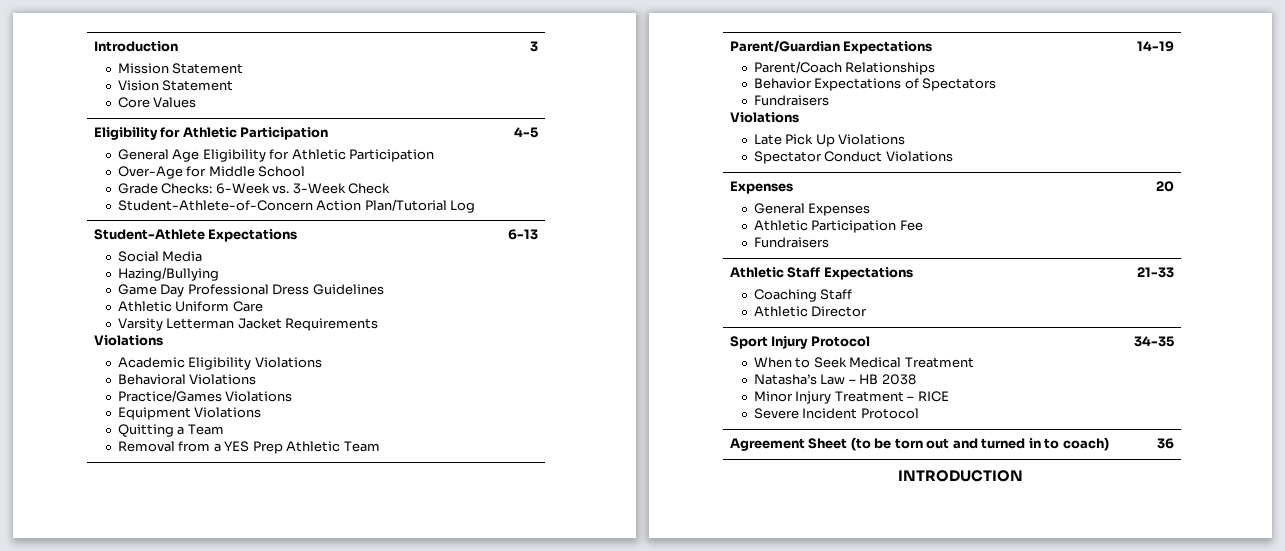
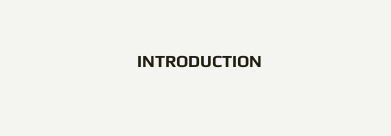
[93,41,178,52] [117,63,244,74] [117,80,234,91] [117,97,197,108] [530,41,539,52] [93,127,329,140] [117,149,435,162] [117,166,306,179] [117,183,391,194] [117,199,476,213] [514,127,539,138] [93,229,298,242] [117,251,203,262] [117,267,219,281] [117,284,384,297] [117,301,263,312] [117,318,379,331] [93,335,163,346] [117,357,322,370] [117,374,257,385] [117,390,293,402] [117,407,262,420] [117,424,224,437] [117,441,380,454] [508,229,539,240] [729,40,933,54] [753,61,936,75] [753,78,997,91] [753,95,829,106] [729,112,799,123] [753,134,906,147] [753,151,953,164] [1137,41,1175,52] [729,181,793,194] [753,203,871,216] [753,220,923,233] [753,237,829,248] [1156,181,1175,192] [729,267,913,280] [753,289,853,302] [753,306,868,317] [1137,267,1175,278] [729,335,870,349] [753,357,974,368] [753,374,916,385] [753,391,949,404] [753,408,919,419] [1134,336,1175,347] [729,437,1109,451] [1157,438,1175,449] Introduction // Mission Statement // Vision Statement // Core Values | 3 // Eligibility for Athletic Participation // General Age Eligibility for Athletic Participation // Over-Age for Middle School // Grade Checks: 6-Week vs. 3-Week Check // Student-Athlete-of-Concern Action Plan/Tutorial Log | 4-5 // Student-Athlete Expectations // Social Media // Hazing/Bullying // Game Day Professional Dress Guidelines // Athletic Uniform Care // Varsity Letterman Jacket Requirements // Violations // Academic Eligibility Violations // Behavioral Violations // Practice/Games Violations // Equipment Violations // Quitting a Team // Removal from a YES Prep Athletic Team | 6-13 // Parent/Guardian Expectations // Parent/Coach Relationships // Behavior Expectations of Spectators // Fundraisers // Violations // Late Pick Up Violations // Spectator Conduct Violations | 14-19 // Expenses // General Expenses // Athletic Participation Fee // Fundraisers | 20 // Athletic Staff Expectations // Coaching Staff // Athletic Director | 21-33 // Sport Injury Protocol // When to Seek Medical Treatment // Natasha’s Law – HB 2038 // Minor Injury Treatment – RICE // Severe Incident Protocol | 34-35 // Agreement Sheet (to be torn out and turned in to coach) | 36 // -> (137, 61) none

